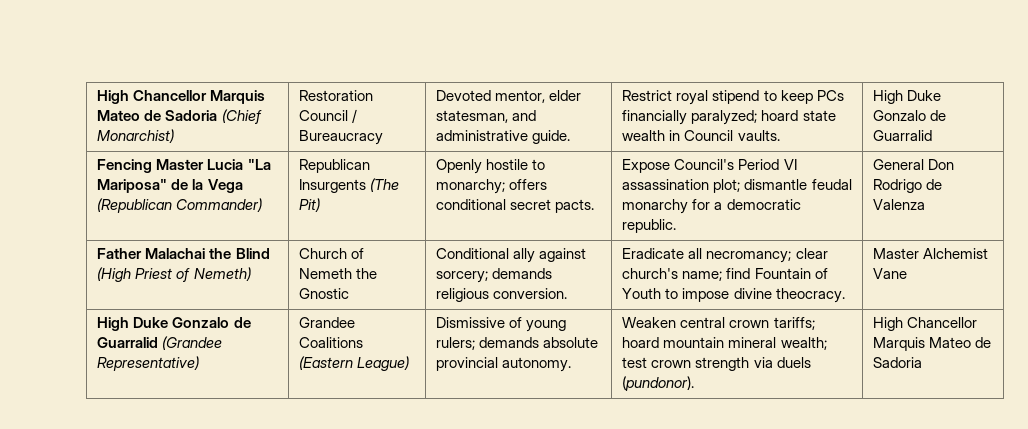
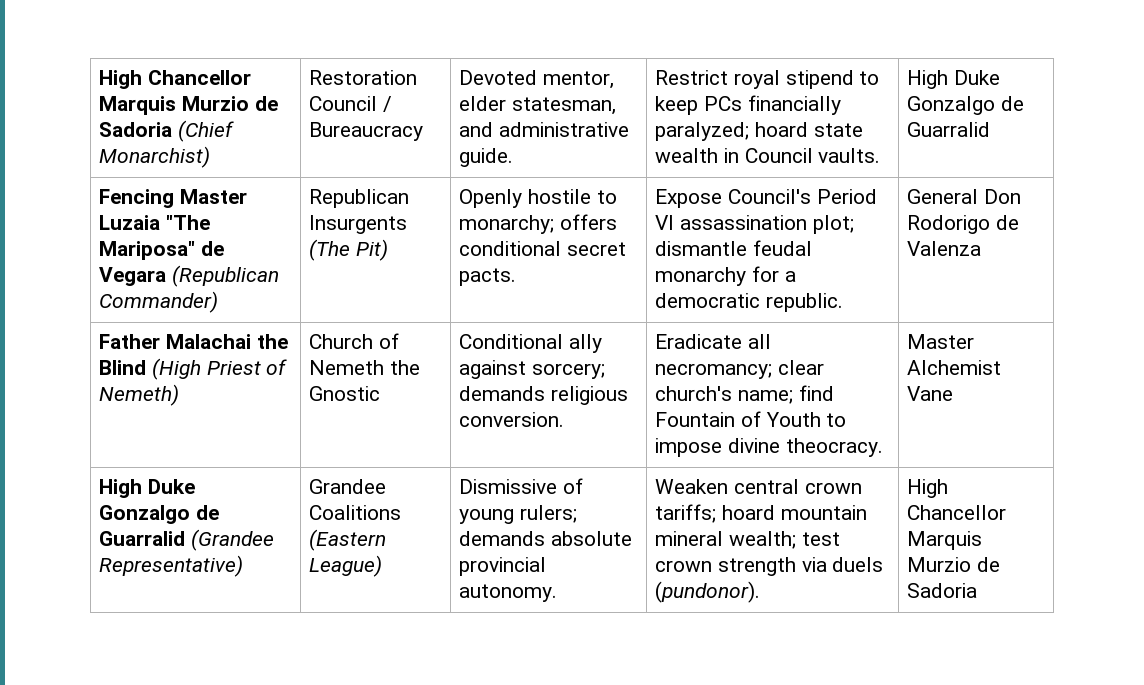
[97,90,266,104] [97,110,141,121] High Chancellor Marquis Mateo -> [99,70,252,89] [99,96,250,115] High Chancellor Marquis Murzio
[873,110,927,121] Gonzalo -> [907,96,996,115] Gonzalgo
[207,159,271,170] [97,179,243,193] Lucia "La Mariposa" de la Vega -> [99,215,211,230] [99,241,225,260] [99,267,167,286] Luzaia "The Mariposa" de Vegara
[873,179,923,193] Rodrigo -> [907,215,991,234] Rodorigo
[172,317,230,328] Gonzalo -> [99,505,191,524] Gonzalgo
[929,337,972,348] Mateo -> [907,557,972,572] Murzio

